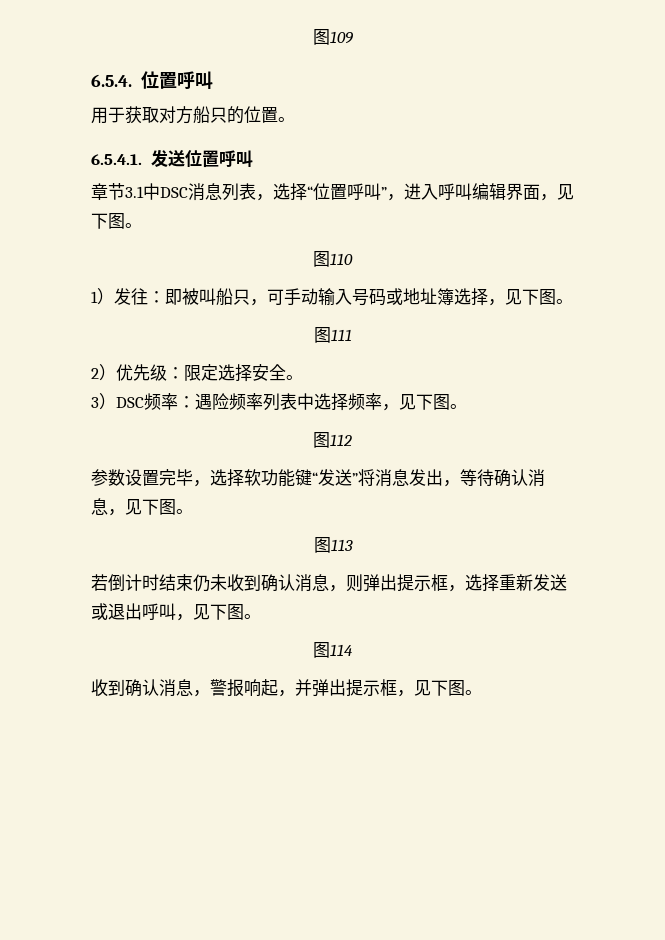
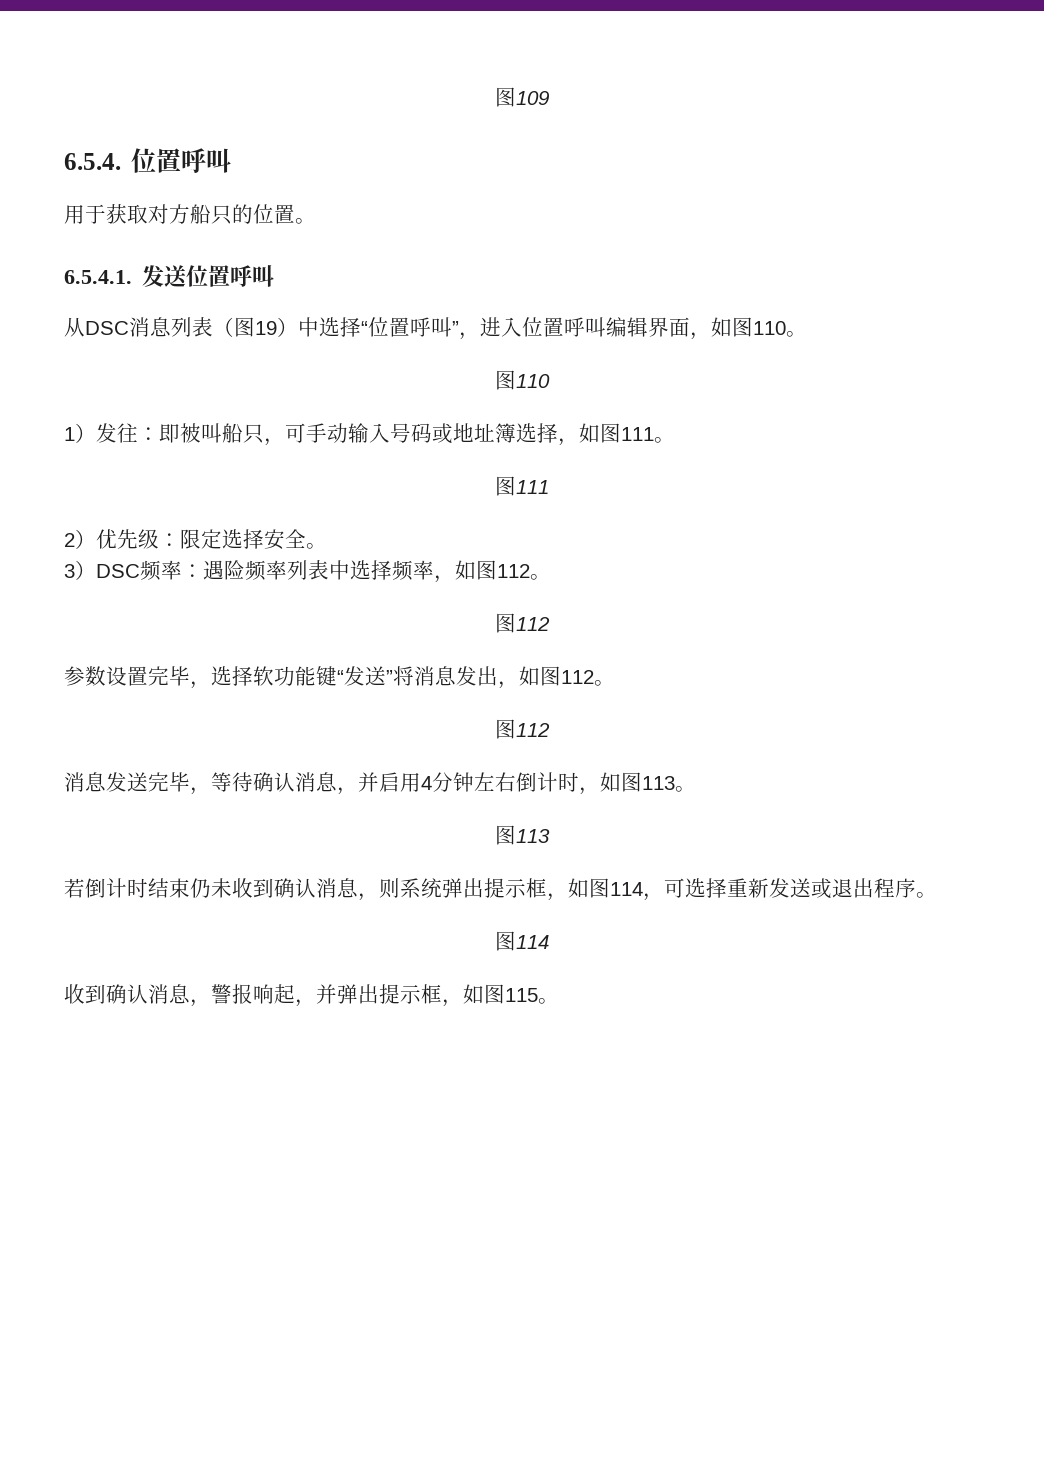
[91,183,160,200] 章节3.1中 -> [64,317,85,337] 从
[256,194,273,201] ， -> [213,317,319,337] （图19）中
(438, 192) none -> [522,317,564,337] 位置
[557,184,574,200] [91,213,125,229] 见下图 -> [711,317,786,337] 如图110
[505,289,556,305] 见下图 -> [579,423,654,443] 如图111
[399,394,450,410] 见下图 -> [455,560,530,580] 如图112
[460,469,545,487] [91,498,176,516] 等待确认消息，见下图 -> [519,666,615,686] [495,719,550,739] [64,772,675,795] 如图112。 // 图112 // 消息发送完毕，等待确认消息，并启用4分钟左右倒计时，如图113
[363,574,465,592] 弹出提示框， -> [400,878,685,901] 系统弹出提示框，如图114，可
[142,603,244,621] 呼叫，见下图 -> [874,878,916,898] 程序
[414,680,465,696] 见下图 -> [463,984,538,1004] 如图115

